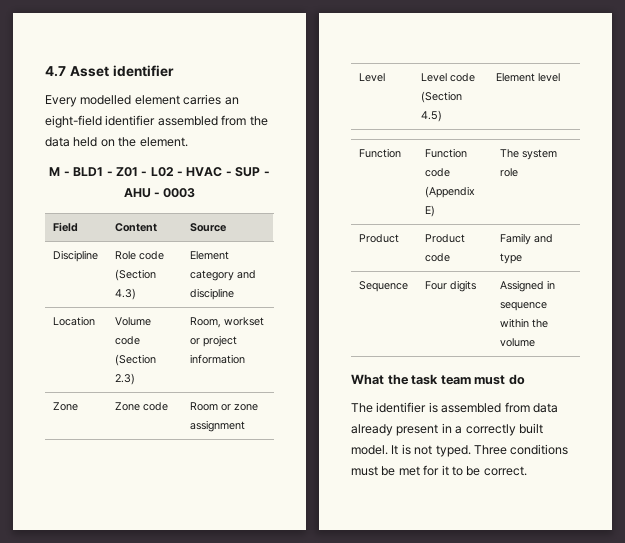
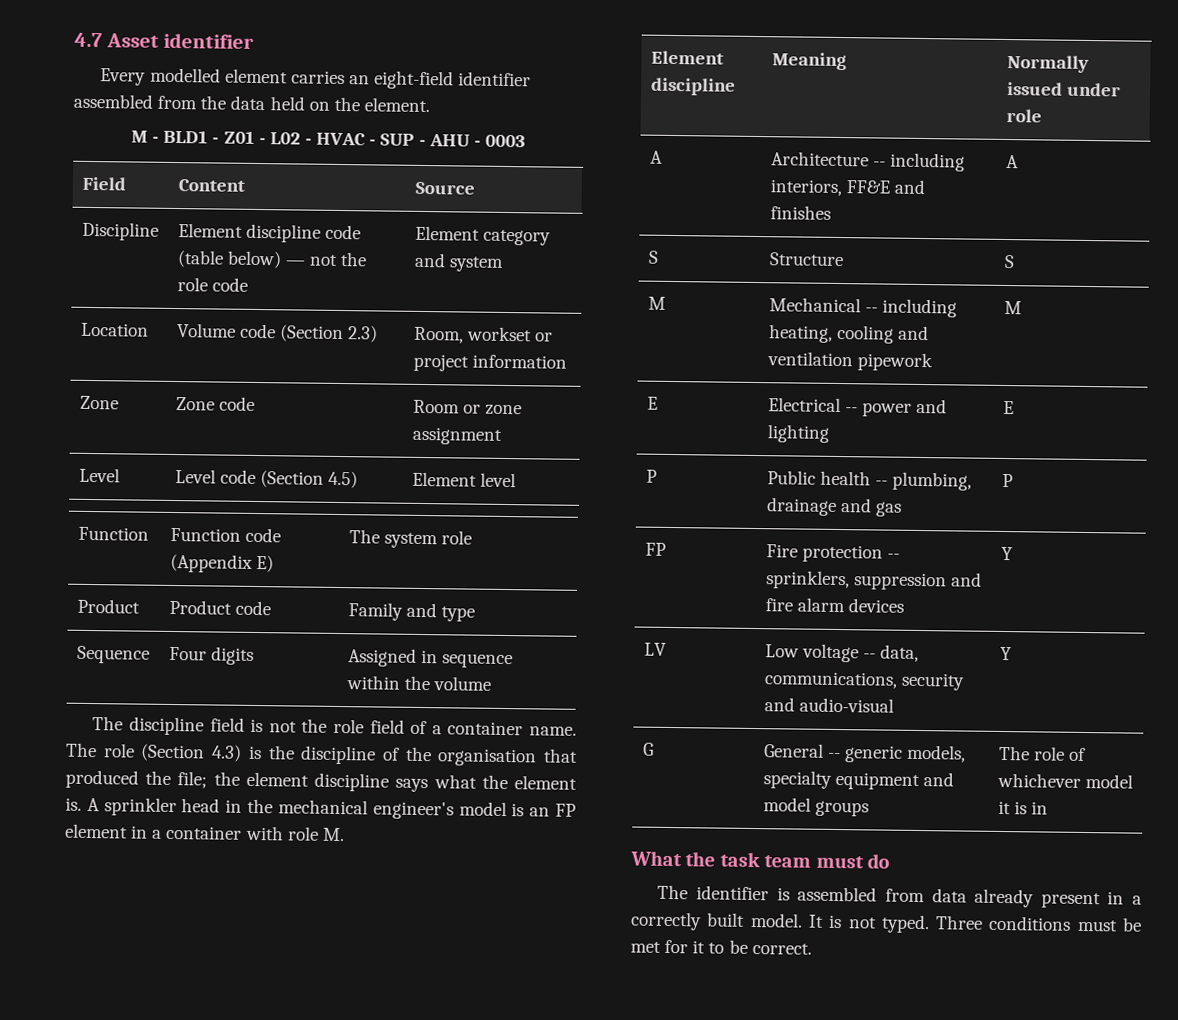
[115,251,165,260] [115,269,157,281] [115,288,137,300] Role code (Section 4.3) -> [177,223,362,243] [176,250,368,269] [176,277,249,292] Element discipline code (table below) — not the role code
[190,288,235,300] discipline -> [449,256,505,272] system
(536, 342) none -> [92,716,577,736] [65,742,578,767] [65,769,577,793] [65,797,576,820] [65,823,345,842] [650,50,724,65] [650,77,736,96] [771,52,847,71] [1006,54,1089,73] [1006,81,1122,97] [1005,108,1042,123] [649,150,663,164] [770,151,966,172] [769,179,926,197] [769,205,831,220] [1005,154,1019,169] [647,250,659,264] [768,252,844,267] [1003,254,1015,269] [647,296,666,310] [768,297,958,318] [768,324,930,344] [766,351,934,372] [1003,300,1022,315] [646,396,658,410] [767,397,948,417] [766,424,830,443] [1002,400,1014,415] [645,469,657,483] [766,470,973,491] [765,497,903,517] [1001,473,1013,488] [644,542,666,556] [765,544,901,563] [765,570,983,591] [764,597,905,613] [1000,546,1013,561] [643,642,667,656] [764,643,920,663] [763,671,966,691] [763,697,895,713] [999,646,1012,661] [642,742,654,756] [763,743,967,763] [762,770,955,791] [762,797,870,817] [998,745,1087,762] [996,772,1134,789] [997,800,1049,815] // The discipline field is not the role field of a container name. The role (Section 4.3) is the discipline of the organisation that produced the file; the element discipline says what the element is. A sprinkler head in the mechanical engineer's model is an FP element in a container with role M. // Element discipline | Meaning | Normally issued under role // A | Architecture -- including interiors, FF&E and finishes | A // S | Structure | S // M | Mechanical -- including heating, cooling and ventilation pipework | M // E | Electrical -- power and lighting | E // P | Public health -- plumbing, drainage and gas | P // FP | Fire protection -- sprinklers, suppression and fire alarm devices | Y // LV | Low voltage -- data, communications, security and audio-visual | Y // G | General -- generic models, specialty equipment and model groups | The role of whichever model it is in

